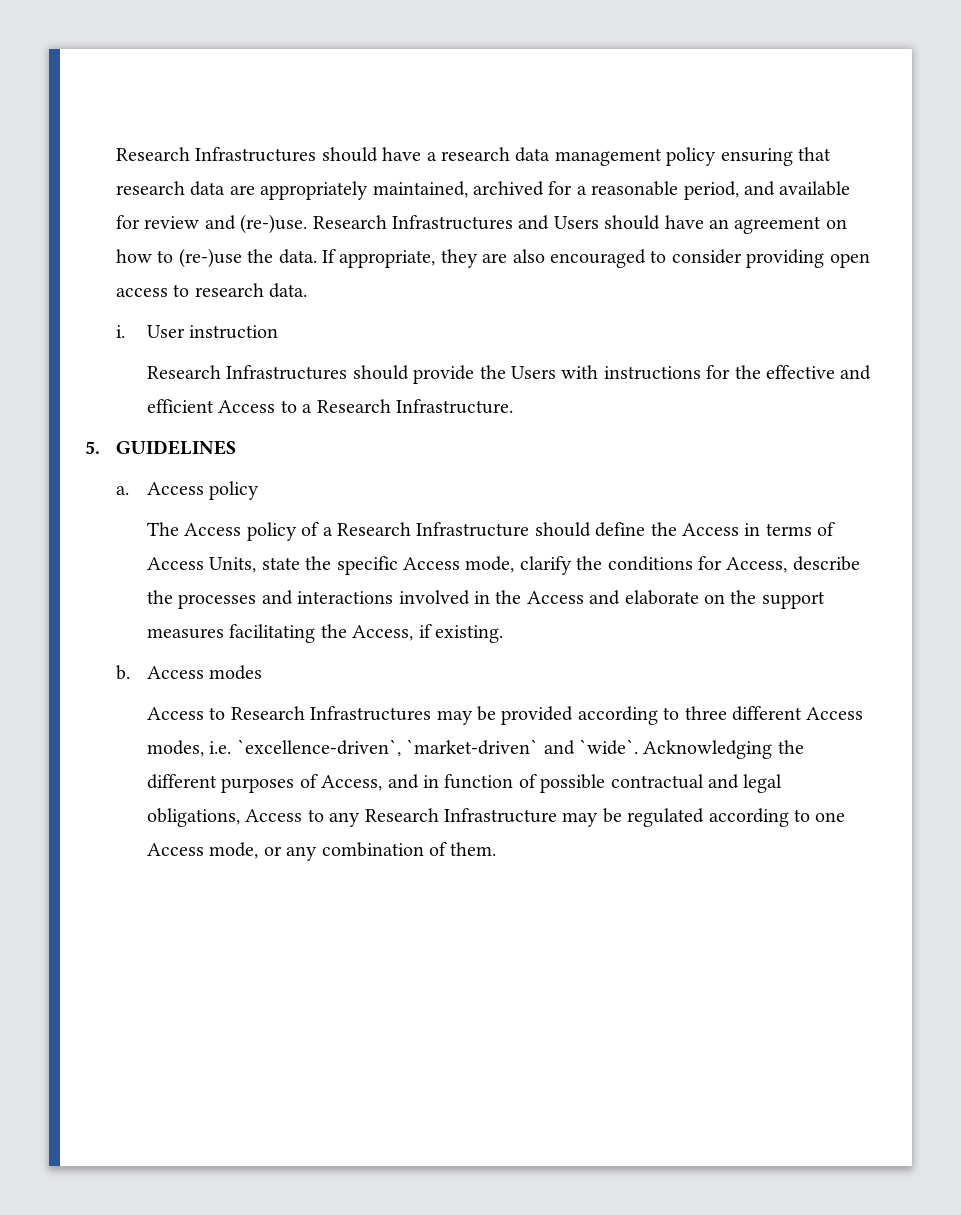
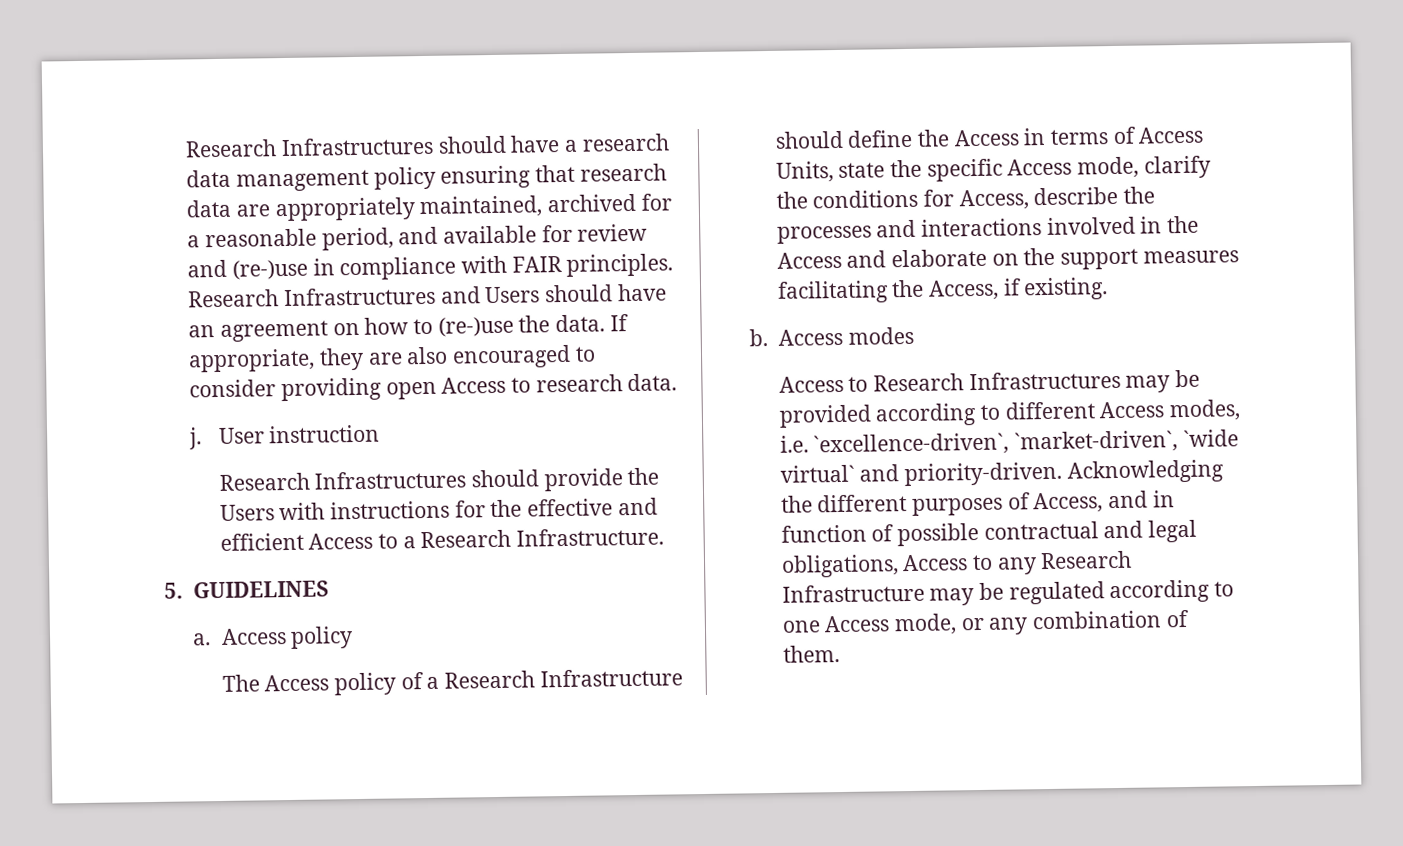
[240,214,308,234] (re-)use. -> [232,253,674,281] (re-)use in compliance with FAIR principles.
[116,288,169,297] access -> [441,376,507,394] Access
[116,325,126,338] i. -> [189,427,203,450] j.
[684,706,727,720] three -> (1001, 412) none
[406,739,639,755] `market-driven` and `wide`. -> [1014,429,1239,454] [779,461,1063,487] `market-driven`, `wide virtual` and priority-driven.

